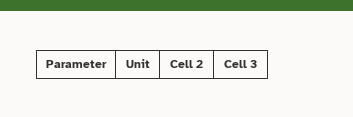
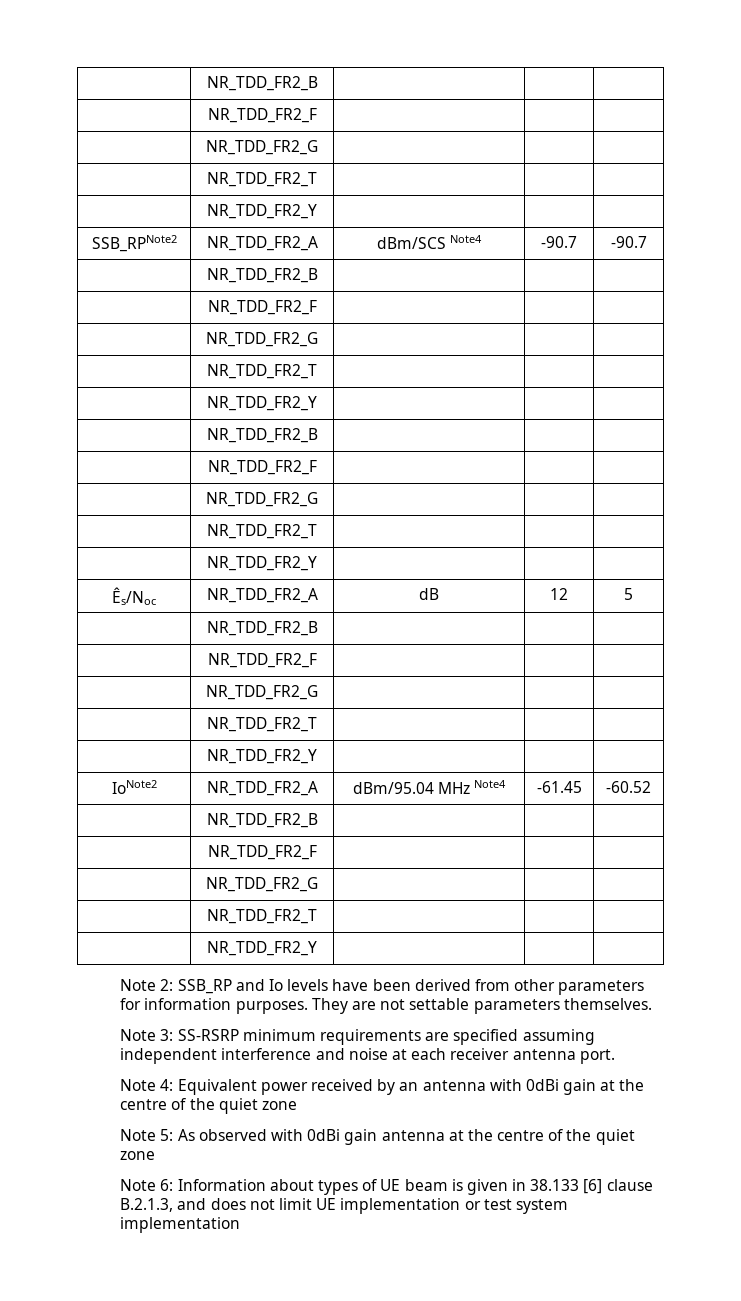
[46,60,107,68] [125,59,150,68] [169,60,204,68] [223,60,258,68] Parameter | Unit | Cell 2 | Cell 3 -> [206,76,318,91] [207,108,317,123] [206,140,318,155] [207,172,317,187] [207,204,317,219] [91,235,177,252] [206,236,318,251] [376,235,483,249] [541,236,577,248] [610,236,647,248] [206,268,318,283] [207,300,317,315] [206,332,318,347] [207,364,317,379] [207,396,317,411] [206,428,318,443] [207,460,317,475] [206,492,318,507] [207,524,317,539] [207,556,317,571] [112,587,156,605] [206,588,318,603] [419,588,439,600] [550,588,568,600] [624,588,633,600] [206,621,318,636] [207,653,317,668] [206,685,318,700] [207,717,317,732] [207,749,317,764] [111,780,157,794] [206,781,318,796] [352,780,507,794] [536,781,582,793] [606,781,651,793] [206,813,318,828] [207,845,317,860] [206,877,318,892] [207,909,317,924] [207,941,317,956] [120,979,645,995] [120,998,652,1014] [120,1029,595,1045] [120,1048,615,1064] [120,1079,645,1095] [120,1098,297,1114] [120,1129,635,1145] [120,1151,156,1160] [120,1179,653,1195] [120,1198,568,1214] [120,1217,241,1233] | NR_TDD_FR2_B | | | // | NR_TDD_FR2_F | | | // | NR_TDD_FR2_G | | | // | NR_TDD_FR2_T | | | // | NR_TDD_FR2_Y | | | // SSB_RPNote2 | NR_TDD_FR2_A | dBm/SCS Note4 | -90.7 | -90.7 // | NR_TDD_FR2_B | | | // | NR_TDD_FR2_F | | | // | NR_TDD_FR2_G | | | // | NR_TDD_FR2_T | | | // | NR_TDD_FR2_Y | | | // | NR_TDD_FR2_B | | | // | NR_TDD_FR2_F | | | // | NR_TDD_FR2_G | | | // | NR_TDD_FR2_T | | | // | NR_TDD_FR2_Y | | | // Ês/Noc | NR_TDD_FR2_A | dB | 12 | 5 // | NR_TDD_FR2_B | | | // | NR_TDD_FR2_F | | | // | NR_TDD_FR2_G | | | // | NR_TDD_FR2_T | | | // | NR_TDD_FR2_Y | | | // IoNote2 | NR_TDD_FR2_A | dBm/95.04 MHz Note4 | -61.45 | -60.52 // | NR_TDD_FR2_B | | | // | NR_TDD_FR2_F | | | // | NR_TDD_FR2_G | | | // | NR_TDD_FR2_T | | | // | NR_TDD_FR2_Y | | | // Note 2: SSB_RP and Io levels have been derived from other parameters for information purposes. They are not settable parameters themselves. // Note 3: SS-RSRP minimum requirements are specified assuming independent interference and noise at each receiver antenna port. // Note 4: Equivalent power received by an antenna with 0dBi gain at the centre of the quiet zone // Note 5: As observed with 0dBi gain antenna at the centre of the quiet zone // Note 6: Information about types of UE beam is given in 38.133 [6] clause B.2.1.3, and does not limit UE implementation or test system implementation

